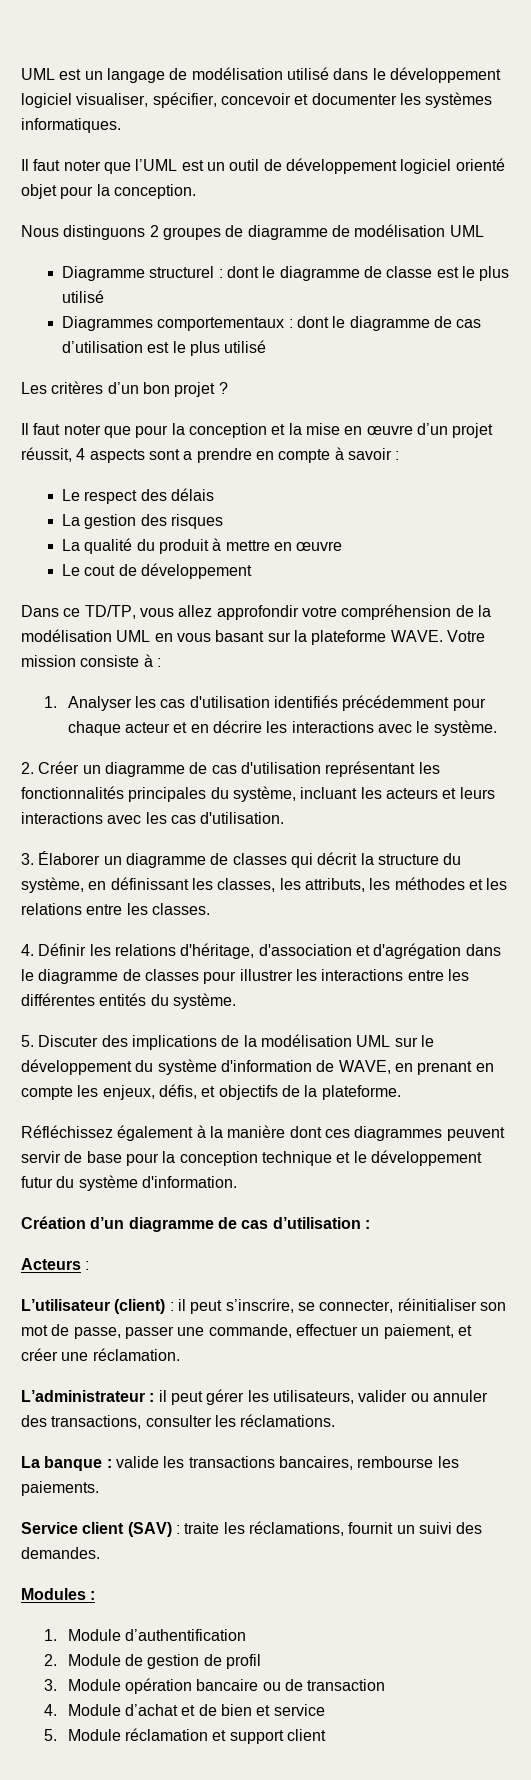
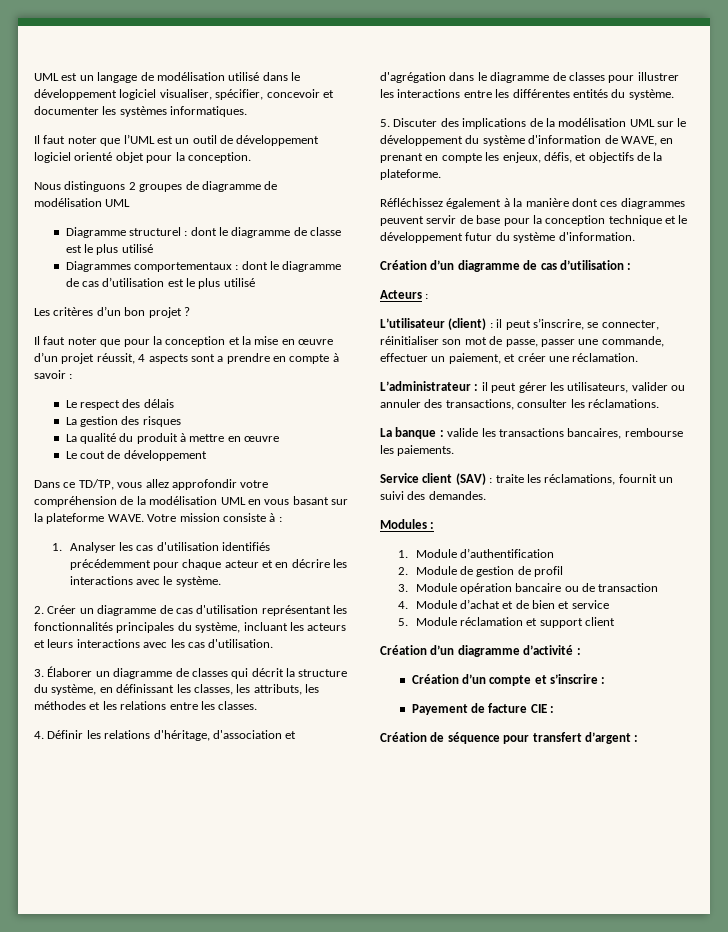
(327, 1735) none -> [380,645,581,657] [411,674,606,686] [411,703,555,715] [380,732,639,744] // Création d’un diagramme d’activité : // Création d’un compte et s’inscrire : // Payement de facture CIE : // Création de séquence pour transfert d’argent :

